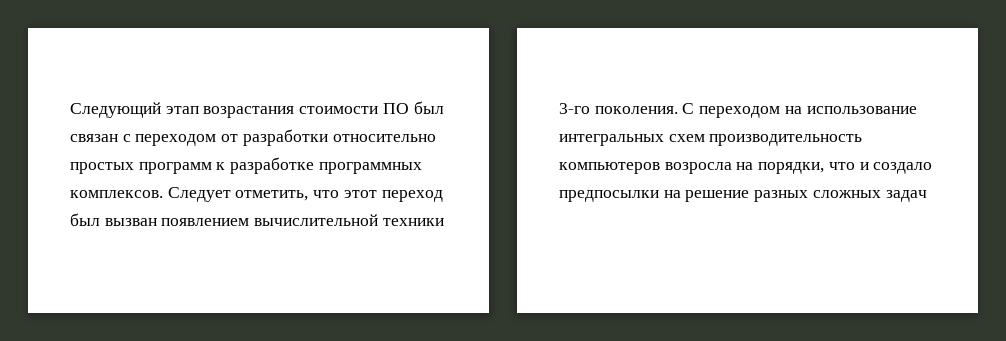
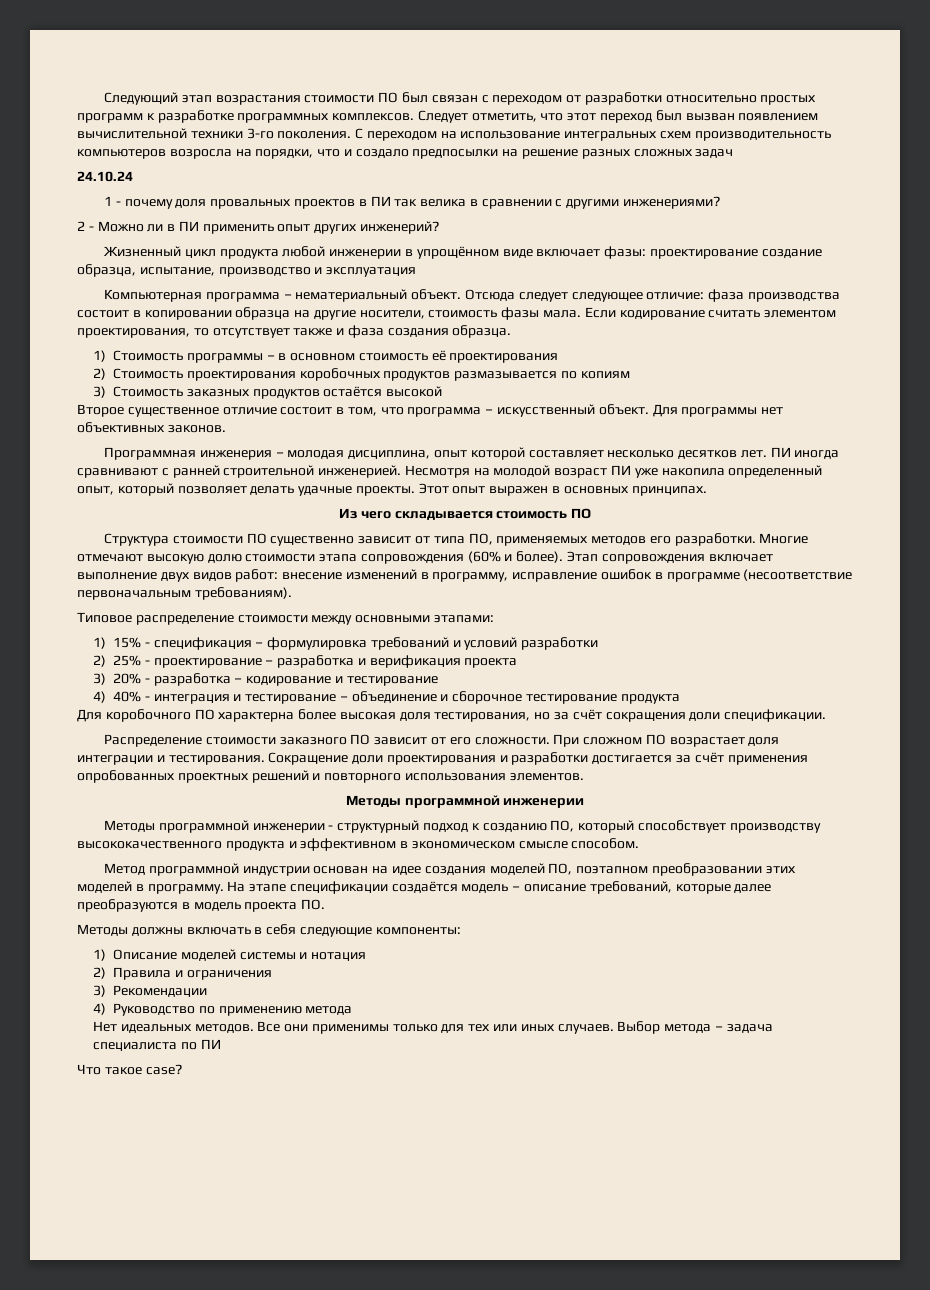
(927, 196) none -> [77,171,133,182] [104,196,721,209] [77,221,440,234] [103,246,822,259] [77,264,417,277] [104,289,840,302] [77,307,837,320] [77,325,512,338] [92,350,559,363] [92,368,630,381] [92,386,443,399] [77,404,784,417] [77,422,226,433] [104,447,840,460] [77,465,823,478] [77,483,707,496] [338,508,592,520] [104,533,809,546] [77,551,773,564] [77,569,853,582] [77,587,292,600] [77,612,494,625] [92,637,599,650] [92,655,518,668] [92,673,438,686] [92,691,680,704] [77,709,827,722] [104,734,780,747] [77,752,808,765] [77,770,584,783] [345,795,585,808] [104,820,821,833] [77,838,640,851] [104,863,796,876] [77,881,772,894] [77,899,326,912] [77,924,461,937] [92,949,367,961] [92,967,272,980] [92,985,207,997] [92,1003,353,1016] [92,1021,773,1034] [92,1039,221,1051] [77,1064,182,1075] // 24.10.24 // 1 - почему доля провальных проектов в ПИ так велика в сравнении с другими инженериями? // 2 - Можно ли в ПИ применить опыт других инженерий? // Жизненный цикл продукта любой инженерии в упрощённом виде включает фазы: проектирование создание образца, испытание, производство и эксплуатация // Компьютерная программа – нематериальный объект. Отсюда следует следующее отличие: фаза производства состоит в копировании образца на другие носители, стоимость фазы мала. Если кодирование считать элементом проектирования, то отсутствует также и фаза создания образца. // 1) Стоимость программы – в основном стоимость её проектирования // 2) Стоимость проектирования коробочных продуктов размазывается по копиям // 3) Стоимость заказных продуктов остаётся высокой // Второе существенное отличие состоит в том, что программа – искусственный объект. Для программы нет объективных законов. // Программная инженерия – молодая дисциплина, опыт которой составляет несколько десятков лет. ПИ иногда сравнивают с ранней строительной инженерией. Несмотря на молодой возраст ПИ уже накопила определенный опыт, который позволяет делать удачные проекты. Этот опыт выражен в основных принципах. // Из чего складывается стоимость ПО // Структура стоимости ПО существенно зависит от типа ПО, применяемых методов его разработки. Многие отмечают высокую долю стоимости этапа сопровождения (60% и более). Этап сопровождения включает выполнение двух видов работ: внесение изменений в программу, исправление ошибок в программе (несоответствие первоначальным требованиям). // Типовое распределение стоимости между основными этапами: // 1) 15% - спецификация – формулировка требований и условий разработки // 2) 25% - проектирование – разработка и верификация проекта // 3) 20% - разработка – кодирование и тестирование // 4) 40% - интеграция и тестирование – объединение и сборочное тестирование продукта // Для коробочного ПО характерна более высокая доля тестирования, но за счёт сокращения доли спецификации. // Распределение стоимости заказного ПО зависит от его сложности. При сложном ПО возрастает доля интеграции и тестирования. Сокращение доли проектирования и разработки достигается за счёт применения опробованных проектных решений и повторного использования элементов. // Методы программной инженерии // Методы программной инженерии - структурный подход к созданию ПО, который способствует производству высококачественного продукта и эффективном в экономическом смысле способом. // Метод программной индустрии основан на идее создания моделей ПО, поэтапном преобразовании этих моделей в программу. На этапе спецификации создаётся модель – описание требований, которые далее преобразуются в модель проекта ПО. // Методы должны включать в себя следующие компоненты: // 1) Описание моделей системы и нотация // 2) Правила и ограничения // 3) Рекомендации // 4) Руководство по применению метода // Нет идеальных методов. Все они применимы только для тех или иных случаев. Выбор метода – задача специалиста по ПИ // Что такое case?

